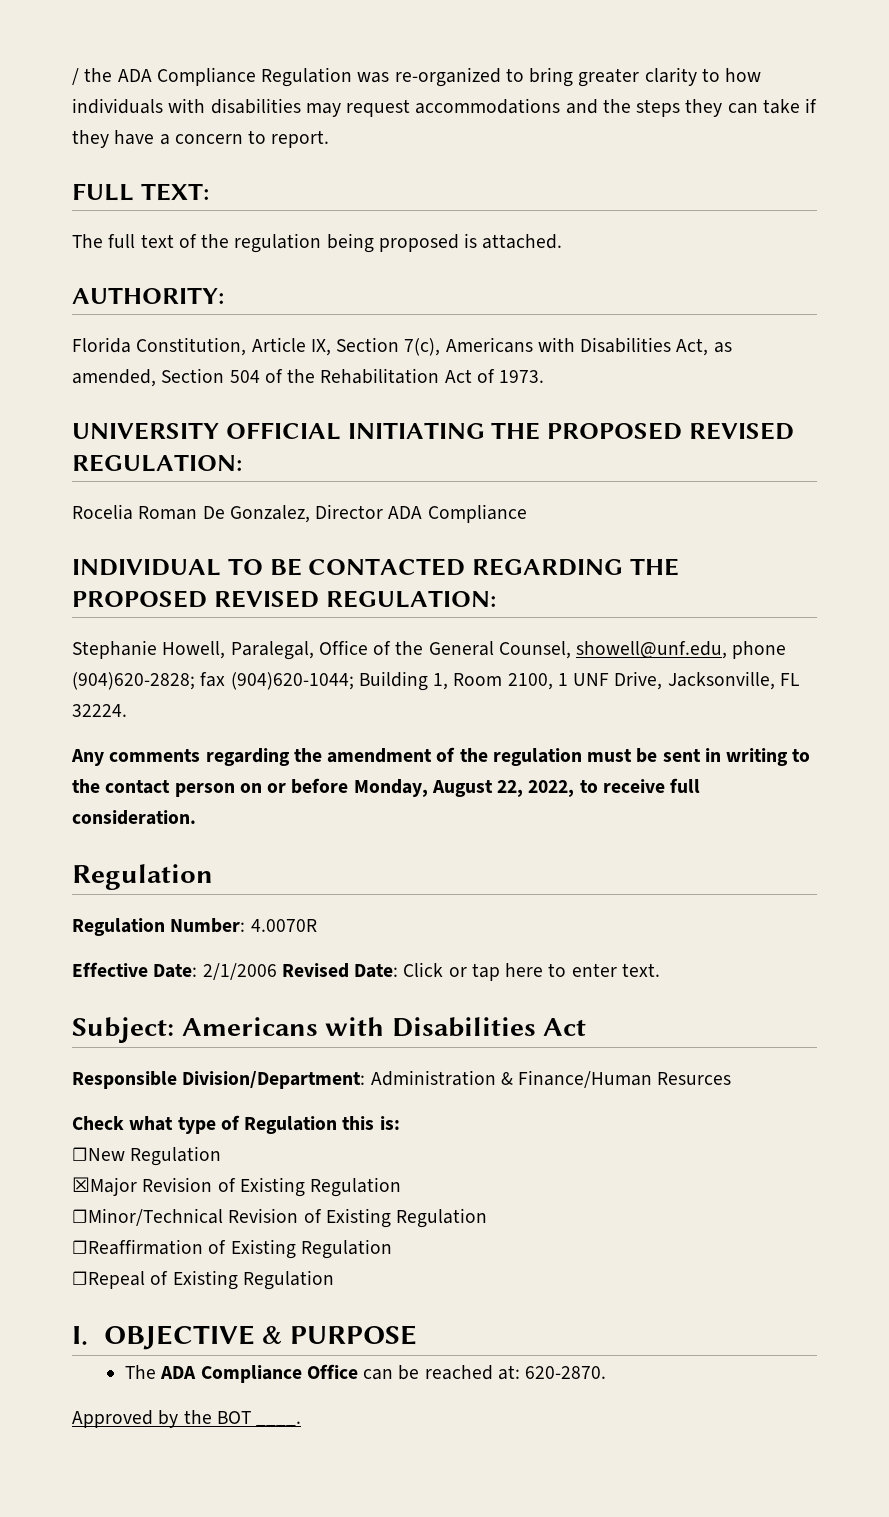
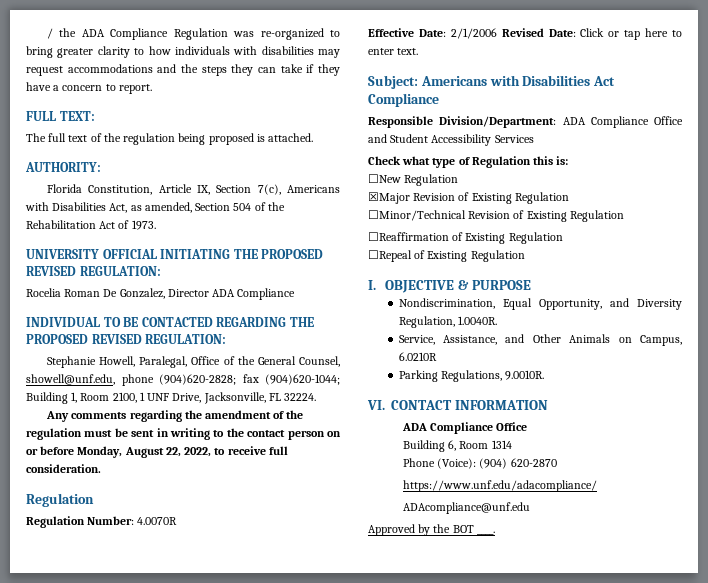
(587, 1027) none -> [368,93,439,107] Compliance
[370,1070,732,1088] Administration & Finance/Human Resurces -> [562,116,683,128] [368,134,534,146] ADA Compliance Office and Student Accessibility Services
[124,1364,607,1383] The ADA Compliance Office can be reached at: 620-2870. -> [398,298,682,310] [398,316,497,328] [398,334,682,346] [398,352,437,361] [398,370,545,382] [367,400,548,410] [401,422,528,434] [402,440,512,452] [402,458,557,469] [402,480,597,492] [402,502,530,514] Nondiscrimination, Equal Opportunity, and Diversity Regulation, 1.0040R. // Service, Assistance, and Other Animals on Campus, 6.0210R // Parking Regulations, 9.0010R. // VI. CONTACT INFORMATION // ADA Compliance Office // Building 6, Room 1314 // Phone (Voice): (904) 620-2870 // https://www.unf.edu/adacompliance/ // ADAcompliance@unf.edu

